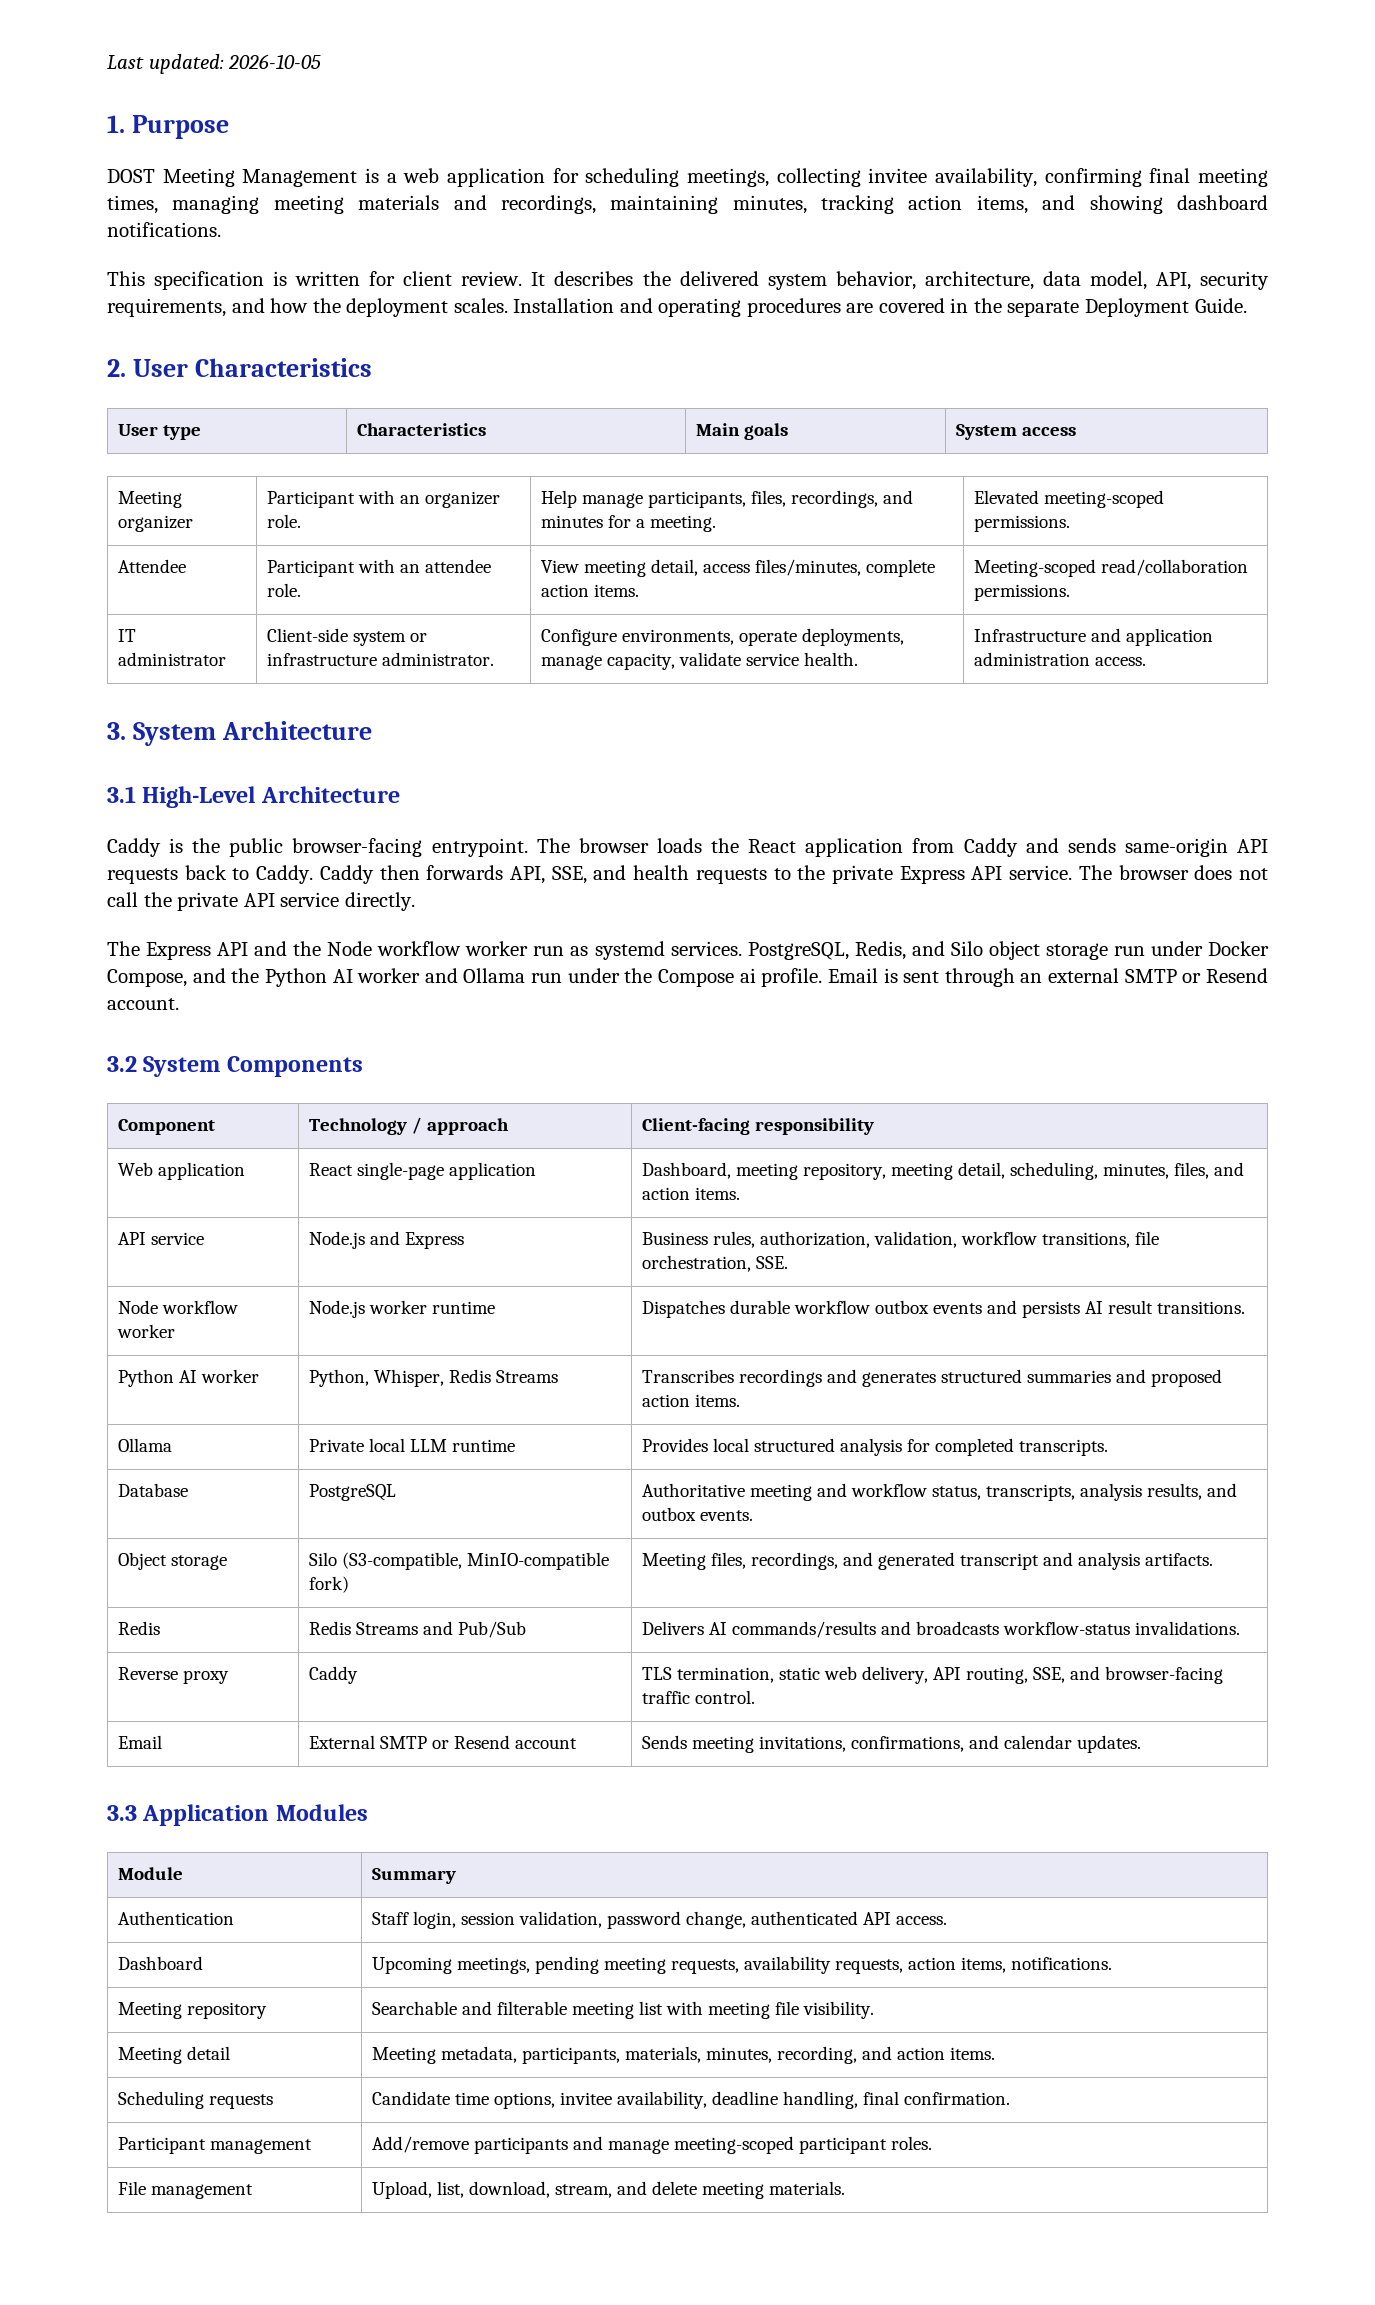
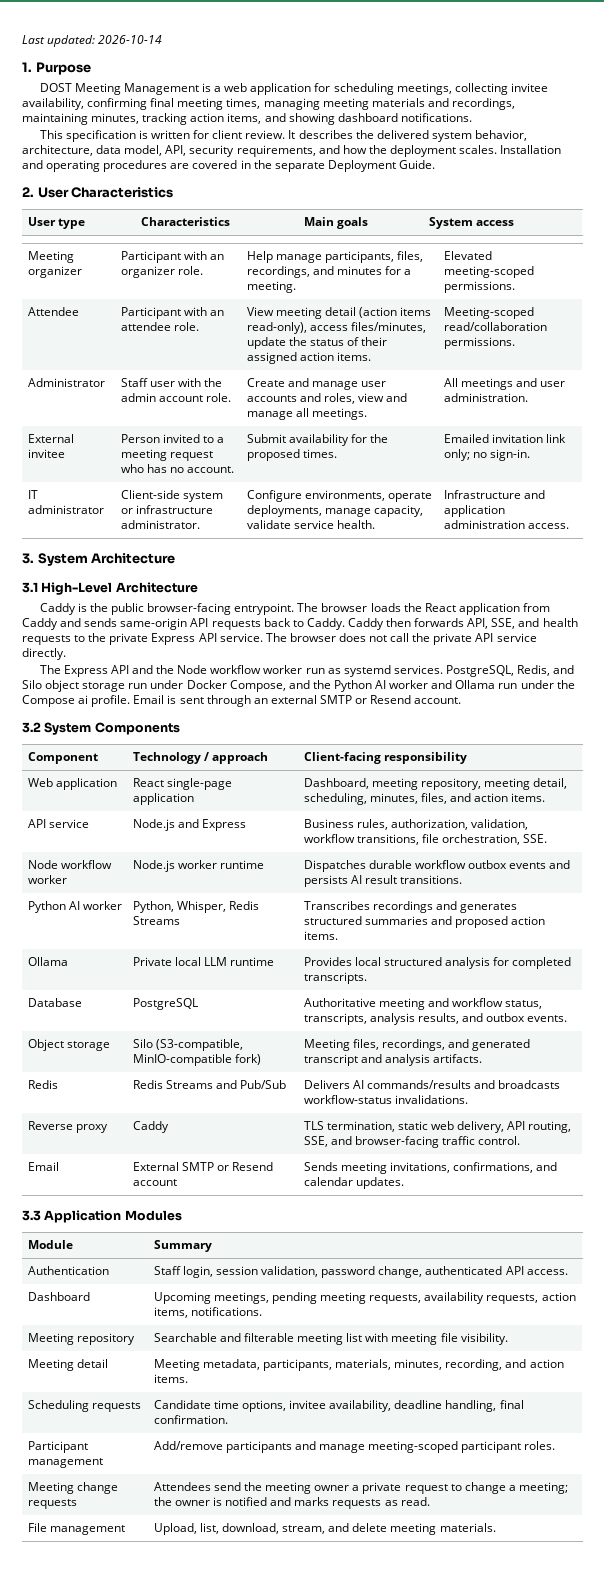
[228,54,322,69] 2026-10-05 -> [98,35,163,44] 2026-10-14
[651,559,936,577] detail, access files/minutes, complete -> [324,307,432,318] [246,322,426,334] [246,337,388,349] [246,352,297,364] detail (action items read-only), access files/minutes, update the status of their assigned
(1071, 592) none -> [27,378,105,387] [120,378,223,387] [120,393,231,402] [246,378,387,390] [246,393,408,404] [246,408,367,420] [443,378,566,390] [443,393,528,402] [27,434,74,443] [27,449,65,458] [120,434,225,443] [120,449,213,461] [120,464,235,473] [246,434,389,446] [246,449,337,461] [443,434,566,443] [443,449,530,461] // Administrator | Staff user with the admin account role. | Create and manage user accounts and roles, view and manage all meetings. | All meetings and user administration. // External invitee | Person invited to a meeting request who has no account. | Submit availability for the proposed times. | Emailed invitation link only; no sign-in.
(933, 2143) none -> [27,1482,118,1494] [27,1499,77,1509] [153,1482,568,1494] [153,1497,430,1509] // Meeting change requests | Attendees send the meeting owner a private request to change a meeting; the owner is notified and marks requests as read.

